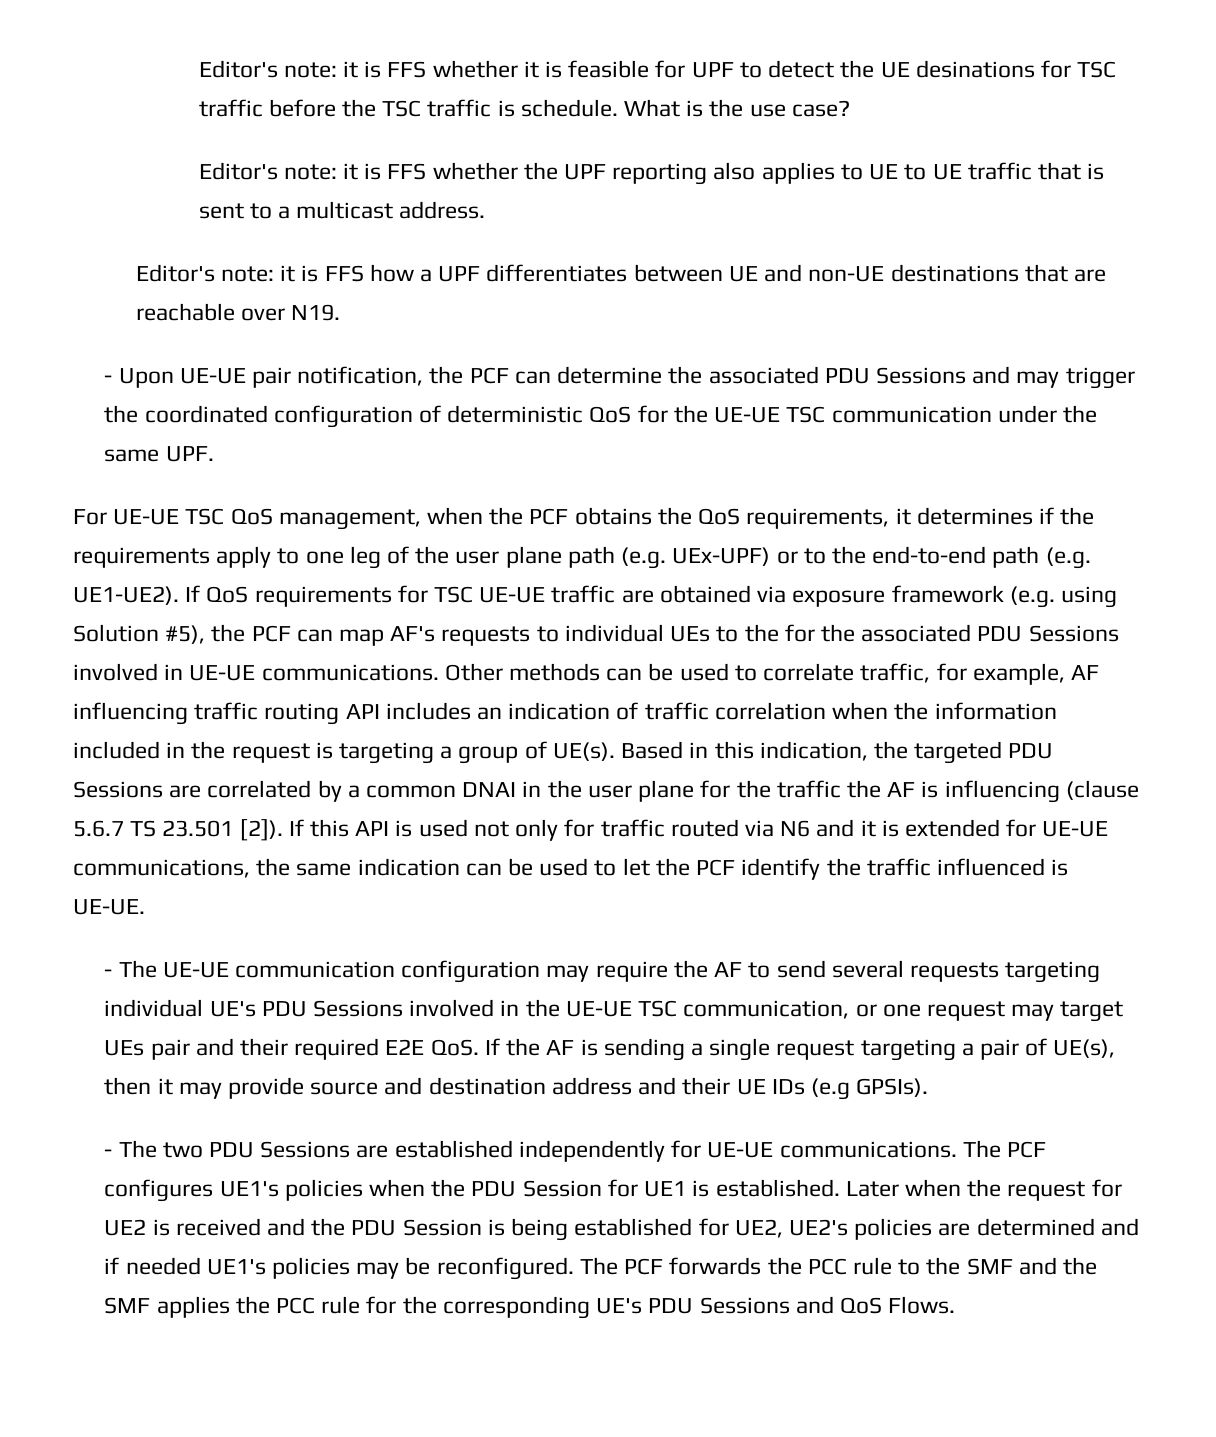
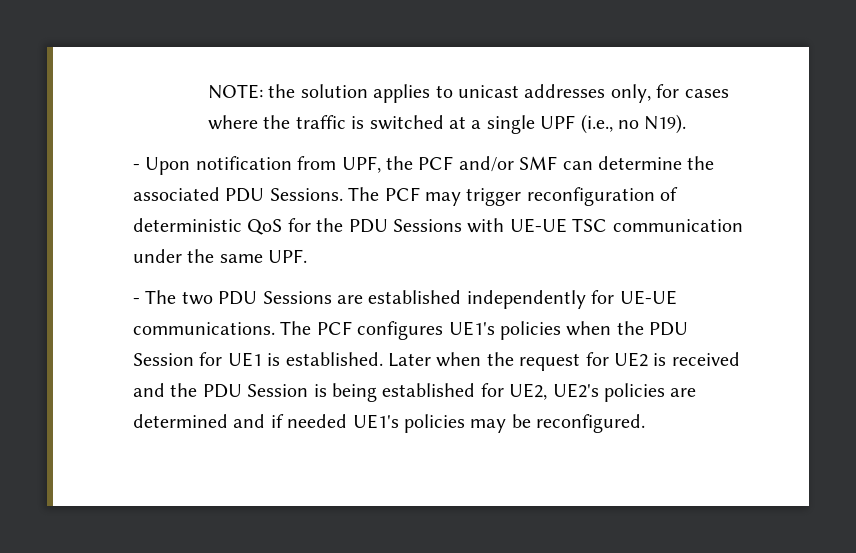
[198,60,1117,78] [198,99,850,117] [198,162,1105,185] [198,201,486,219] [135,264,1106,282] [135,303,341,321] [104,366,509,388] Editor's note: it is FFS whether it is feasible for UPF to detect the UE desinations for TSC traffic before the TSC traffic is schedule. What is the use case? // Editor's note: it is FFS whether the UPF reporting also applies to UE to UE traffic that is sent to a multicast address. // Editor's note: it is FFS how a UPF differentiates between UE and non-UE destinations that are reachable over N19. // - Upon UE-UE pair notification, the PCF -> [208,84,729,103] [208,114,687,134] [133,156,558,175] NOTE: the solution applies to unicast addresses only, for cases where the traffic is switched at a single UPF (i.e., no N19). // - Upon notification from UPF, the PCF and/or SMF
[875,366,1135,389] [104,405,413,428] Sessions and may trigger the coordinated configuration -> [269,187,655,206] Sessions. The PCF may trigger reconfiguration
(708, 414) none -> [348,218,505,233] PDU Sessions with
[73,507,1095,530] [73,546,1091,569] [73,585,1117,608] [73,624,1119,646] [73,663,1099,685] [73,702,1057,725] [73,741,1054,764] [73,780,1139,803] [73,819,1109,841] [73,858,1069,880] [73,899,145,915] [104,960,1101,983] [104,999,1124,1022] [104,1038,1116,1061] [104,1077,929,1100] // For UE-UE TSC QoS management, when the PCF obtains the QoS requirements, it determines if the requirements apply to one leg of the user plane path (e.g. UEx-UPF) or to the end-to-end path (e.g. UE1-UE2). If QoS requirements for TSC UE-UE traffic are obtained via exposure framework (e.g. using Solution #5), the PCF can map AF's requests to individual UEs to the for the associated PDU Sessions involved in UE-UE communications. Other methods can be used to correlate traffic, for example, AF influencing traffic routing API includes an indication of traffic correlation when the information included in the request is targeting a group of UE(s). Based in this indication, the targeted PDU Sessions are correlated by a common DNAI in the user plane for the traffic the AF is influencing (clause 5.6.7 TS 23.501 [2]). If this API is used not only for traffic routed via N6 and it is extended for UE-UE communications, the same indication can be used to let the PCF identify the traffic influenced is UE-UE. // - The UE-UE communication configuration may require the AF to send several requests targeting individual UE's PDU Sessions involved in the UE-UE TSC communication, or one request may target UEs pair and their required E2E QoS. If the AF is sending a single request targeting a pair of UE(s), then it may provide source and destination address and their UE IDs (e.g GPSIs). -> (308, 256) none
[579,1257,1097,1275] [104,1296,956,1319] The PCF forwards the PCC rule to the SMF and the SMF applies the PCC rule for the corresponding UE's PDU Sessions and QoS Flows. -> (646, 423) none

